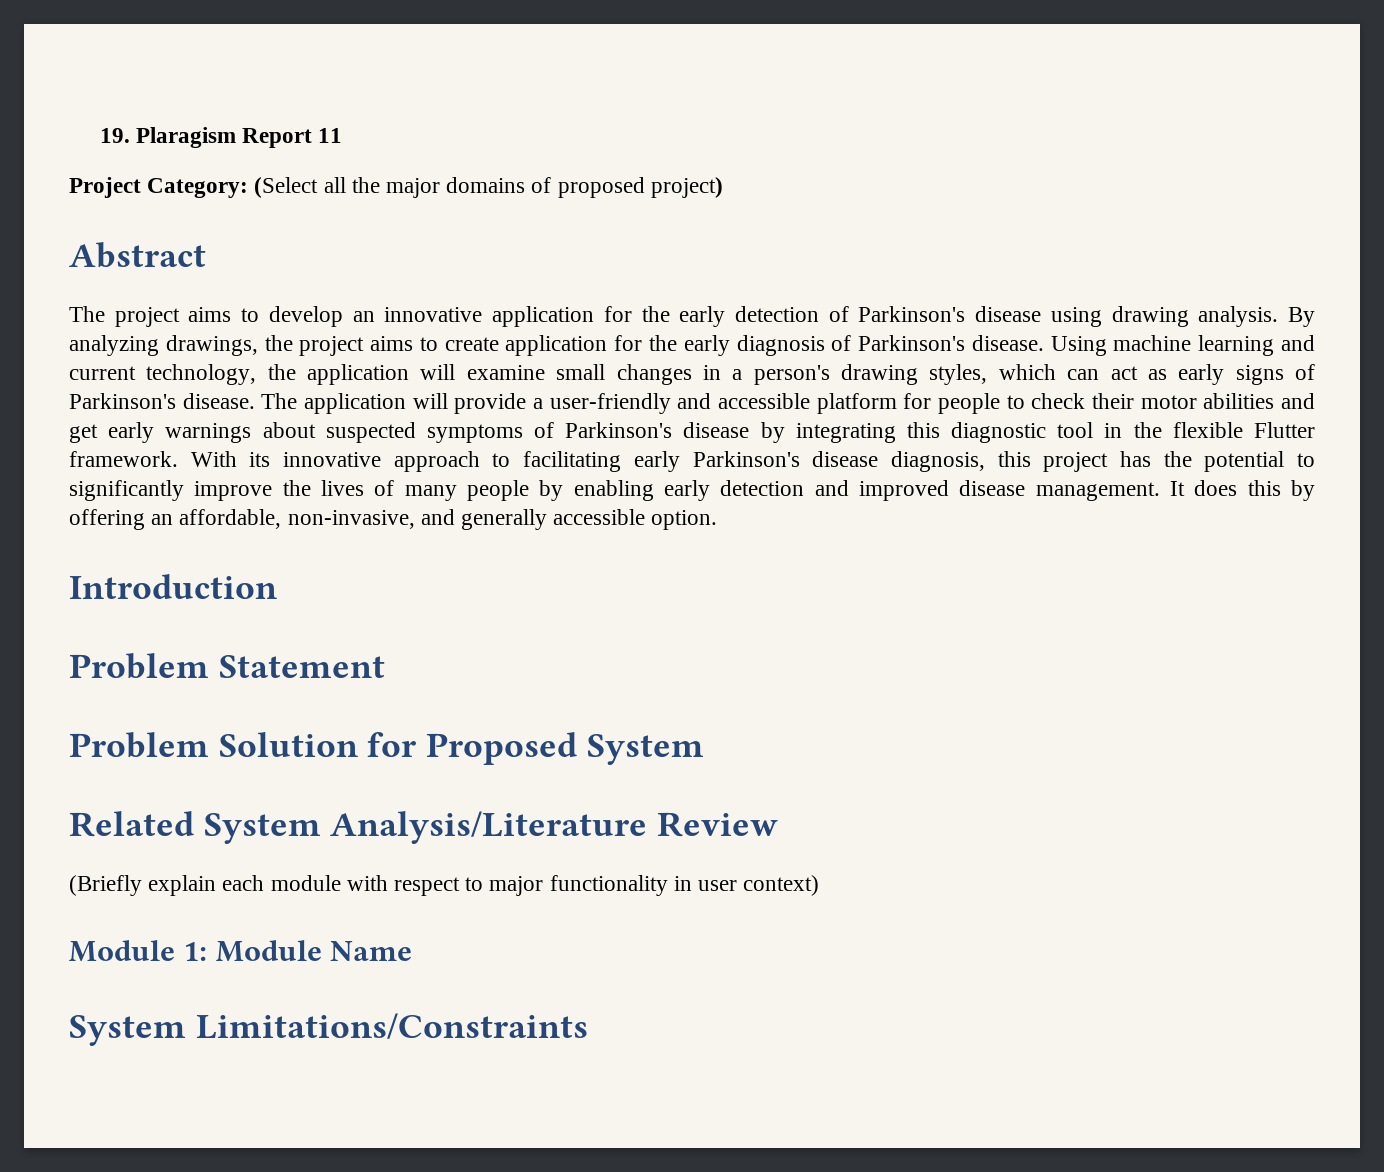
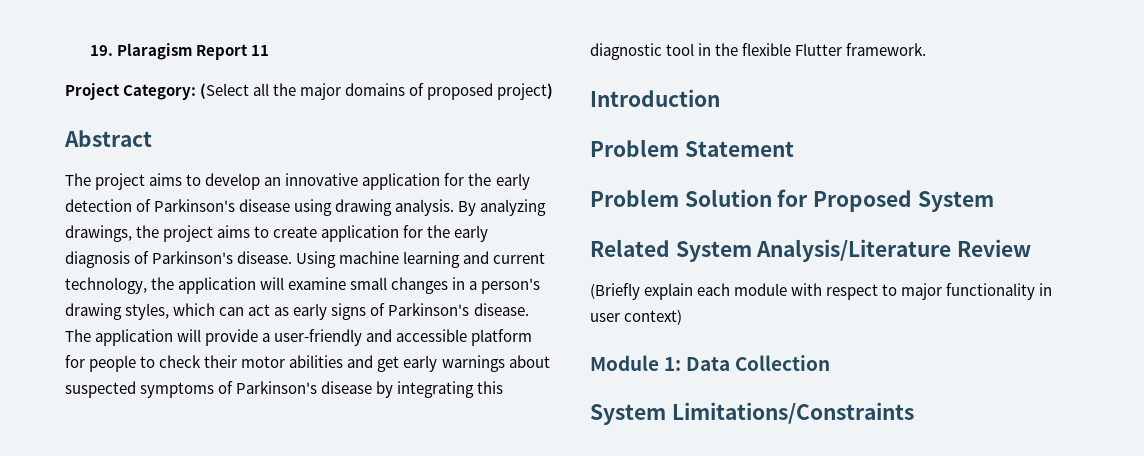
[190,451,1315,472] [69,480,1315,501] [69,509,718,530] With its innovative approach to facilitating early Parkinson's disease diagnosis, this project has the potential to significantly improve the lives of many people by enabling early detection and improved disease management. It does this by offering an affordable, non-invasive, and generally accessible option. -> (927, 49) none
[215,940,413,962] Module Name -> [686,355,831,371] Data Collection

